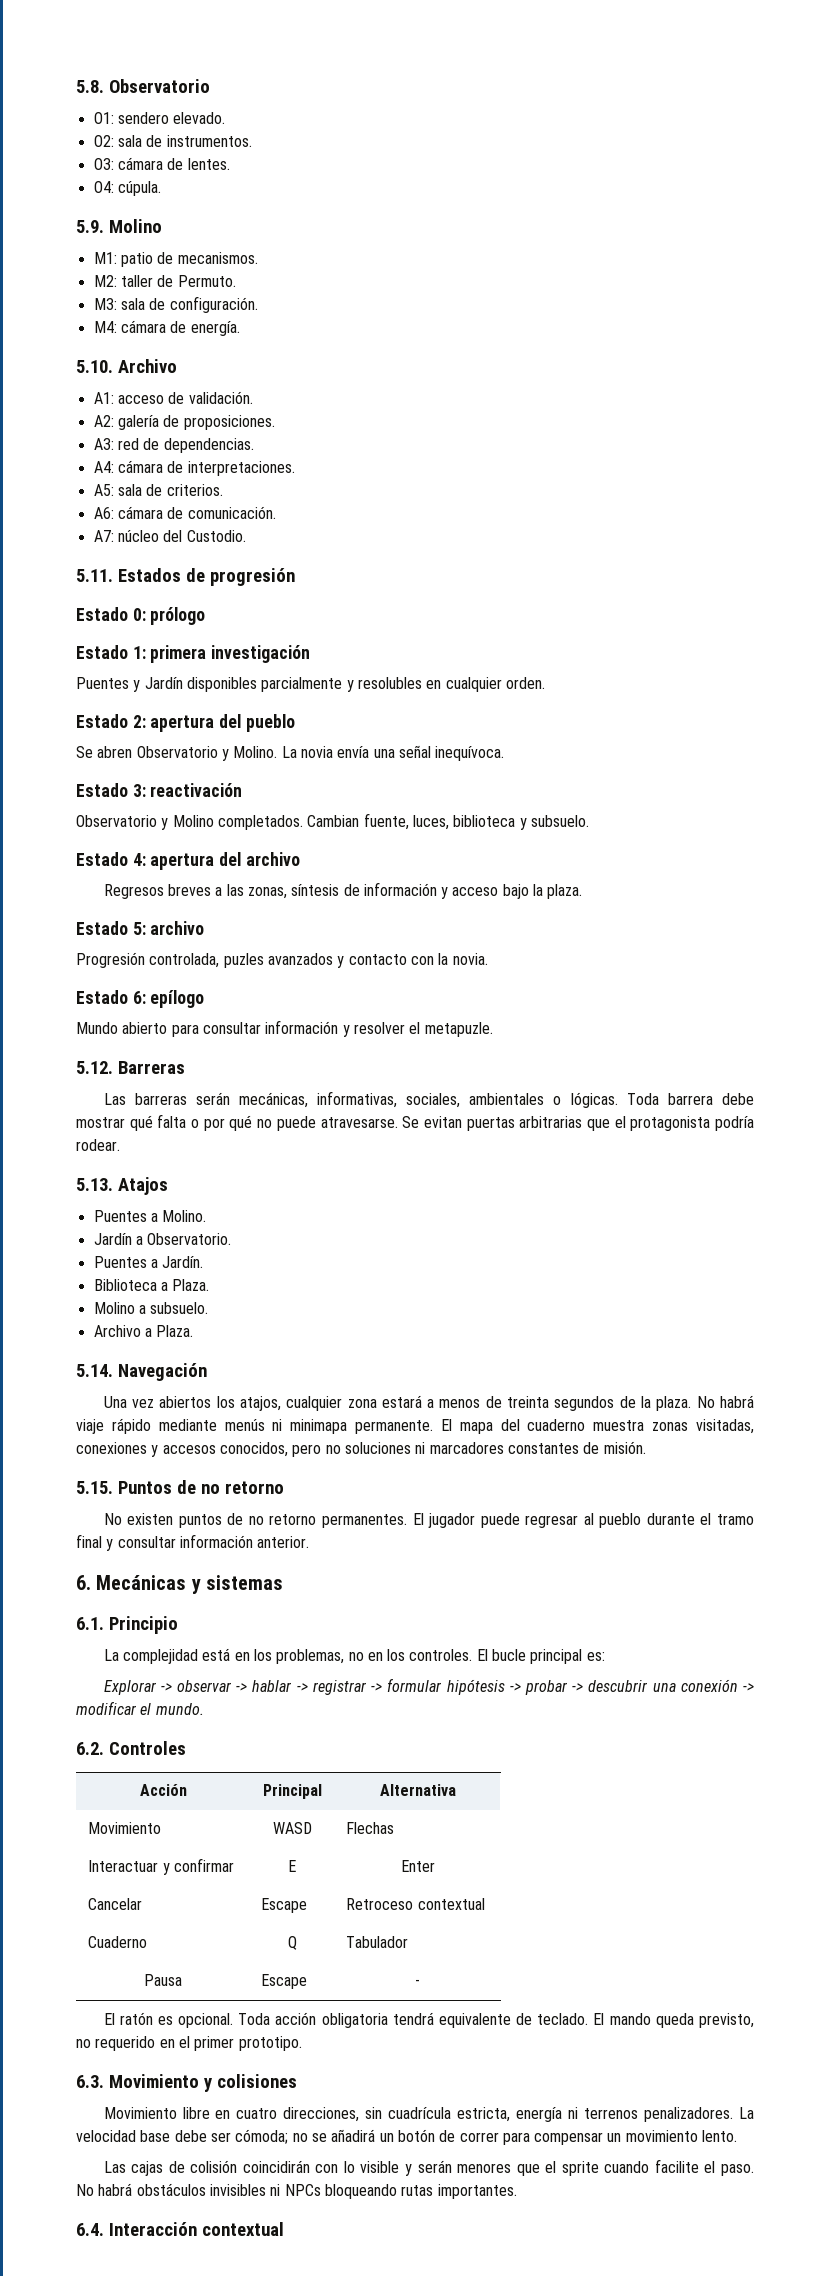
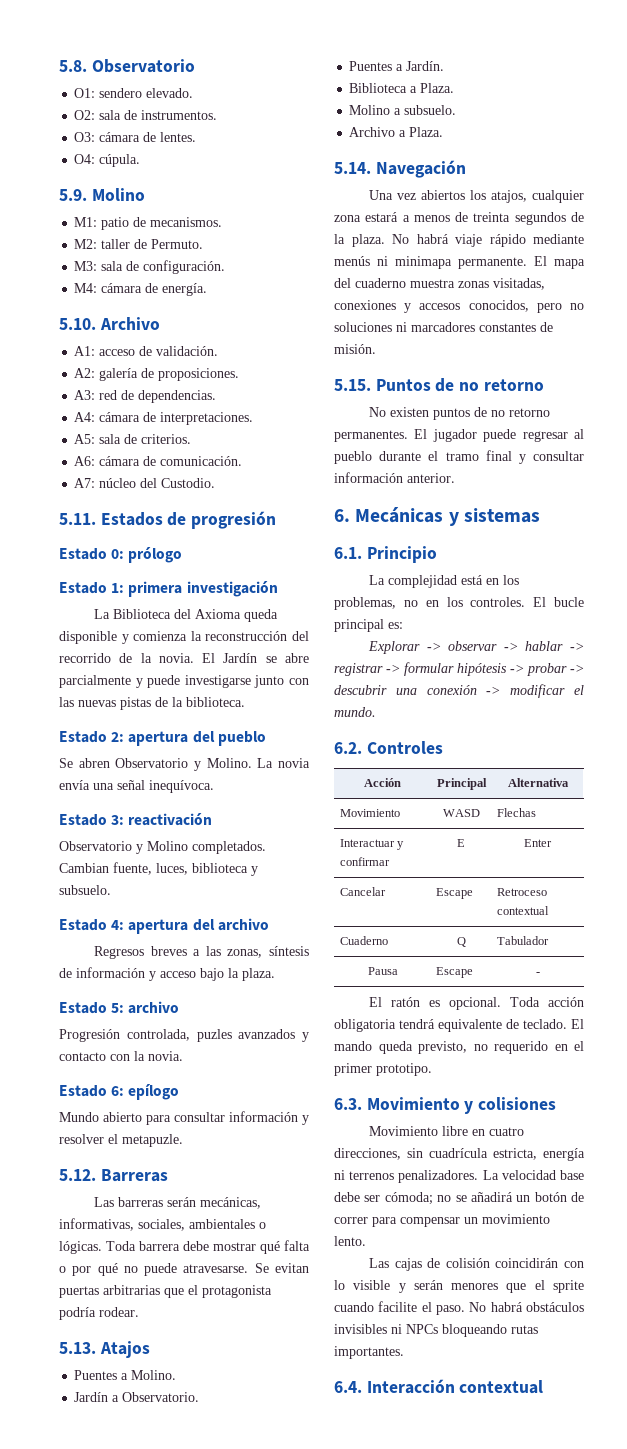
[76,677,545,692] Puentes y Jardín disponibles parcialmente y resolubles en cualquier orden. -> [94,609,279,622] [59,631,309,644] [59,653,309,663] [59,675,309,688] [59,697,245,710] La Biblioteca del Axioma queda disponible y comienza la reconstrucción del recorrido de la novia. El Jardín se abre parcialmente y puede investigarse junto con las nuevas pistas de la biblioteca.

